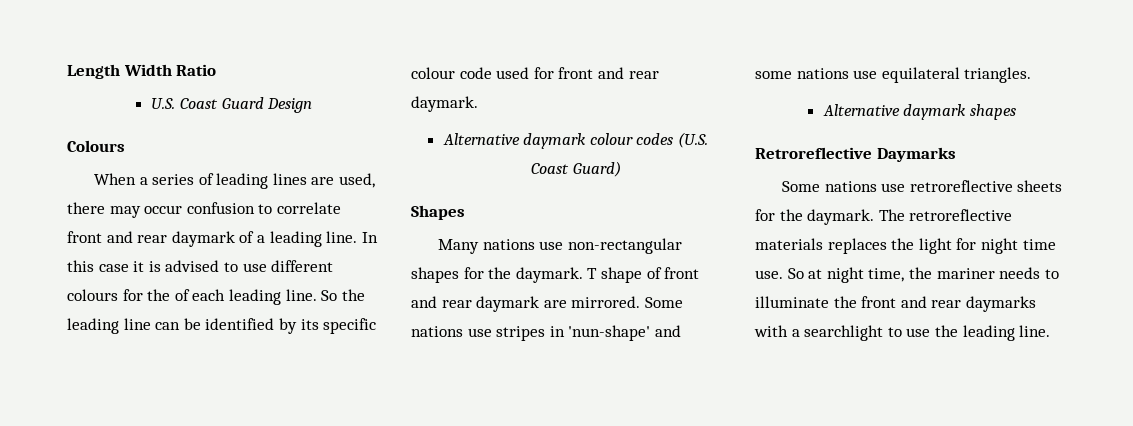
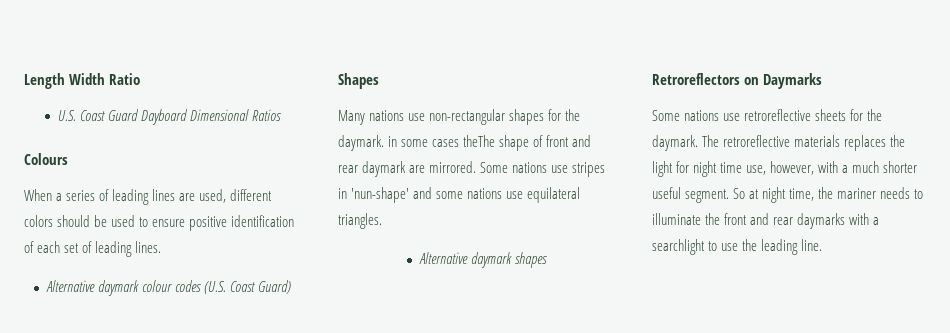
[267,98,313,113] Design -> [141,109,282,125] Dayboard Dimensional Ratios
[67,202,341,218] [67,231,378,247] [67,260,334,272] [67,289,365,305] [67,318,377,334] [411,67,659,79] [411,96,478,112] there may occur confusion to correlate front and rear daymark of a leading line. In this case it is advised to use different colours for the of each leading line. So the leading line can be identified by its specific colour code used for front and rear daymark. -> [230,189,273,201] [24,215,295,231] [24,241,162,257] different colors should be used to ensure positive identification of each set of leading lines.
[587,268,598,279] T -> [388,135,496,147] in some cases theThe
[755,147,872,159] Retroreflective -> [652,73,760,85] Retroreflectors on
[755,270,783,279] use. -> [746,161,918,175] [652,187,730,203] use, however, with a much shorter useful segment.

